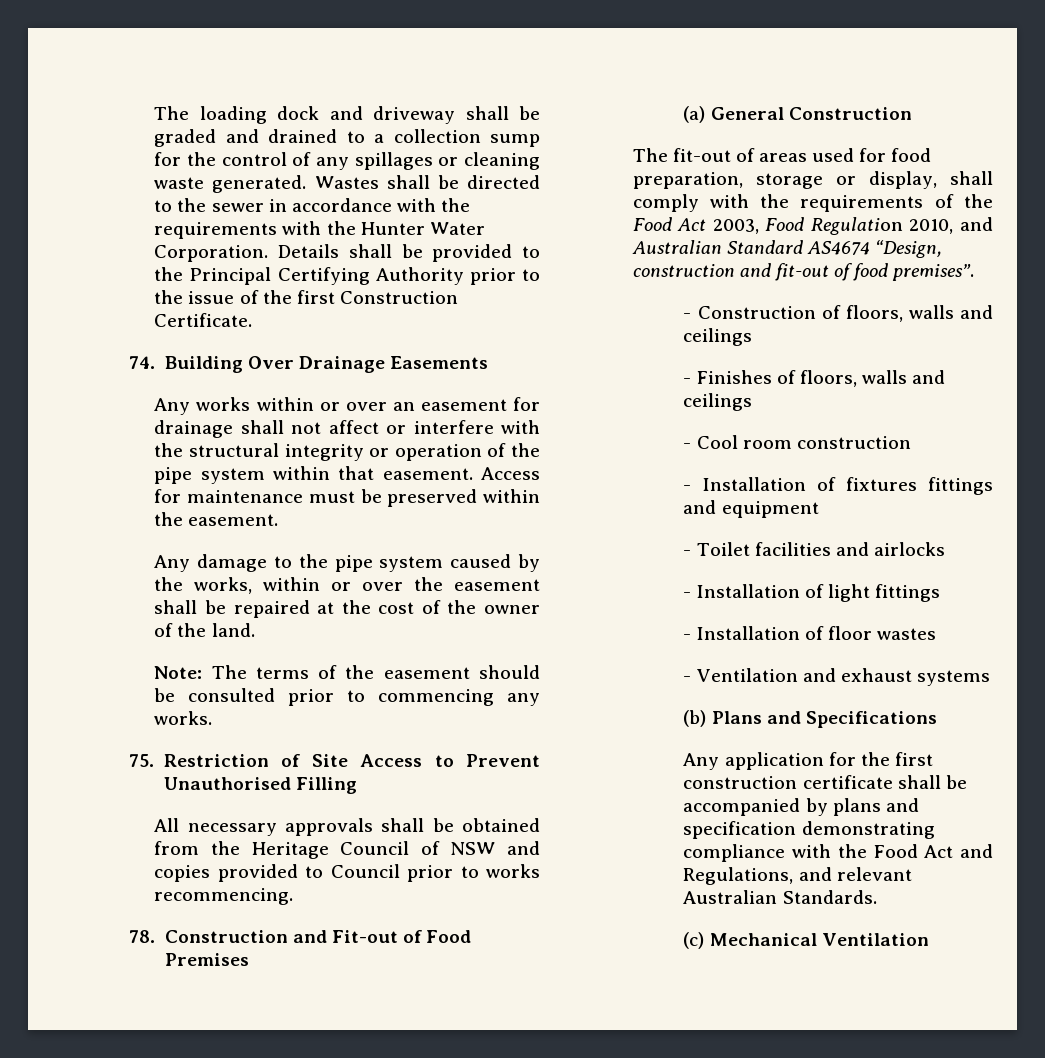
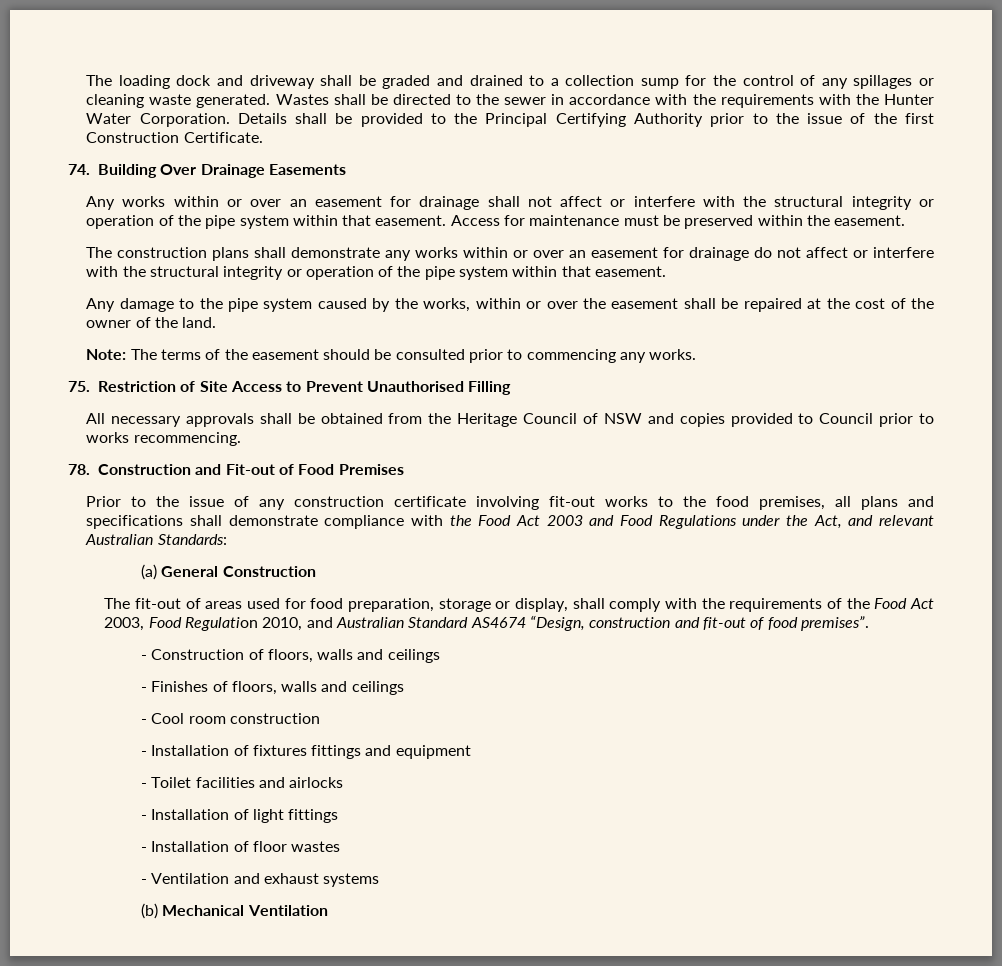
(279, 520) none -> [86,247,934,261] [86,266,667,280] // The construction plans shall demonstrate any works within or over an easement for drainage do not affect or interfere with the structural integrity or operation of the pipe system within that easement.
(249, 959) none -> [86,496,934,510] [86,515,934,529] [85,534,227,545] // Prior to the issue of any construction certificate involving fit-out works to the food premises, all plans and specifications shall demonstrate compliance with the Food Act 2003 and Food Regulations under the Act, and relevant Australian Standards:
[711,711,937,728] [683,752,933,770] [683,775,967,789] [683,798,919,816] [683,821,935,839] [683,844,993,862] [683,867,912,885] [683,890,877,904] [683,932,705,949] Plans and Specifications // Any application for the first construction certificate shall be accompanied by plans and specification demonstrating compliance with the Food Act and Regulations, and relevant Australian Standards. // (c) -> (158, 911) none

